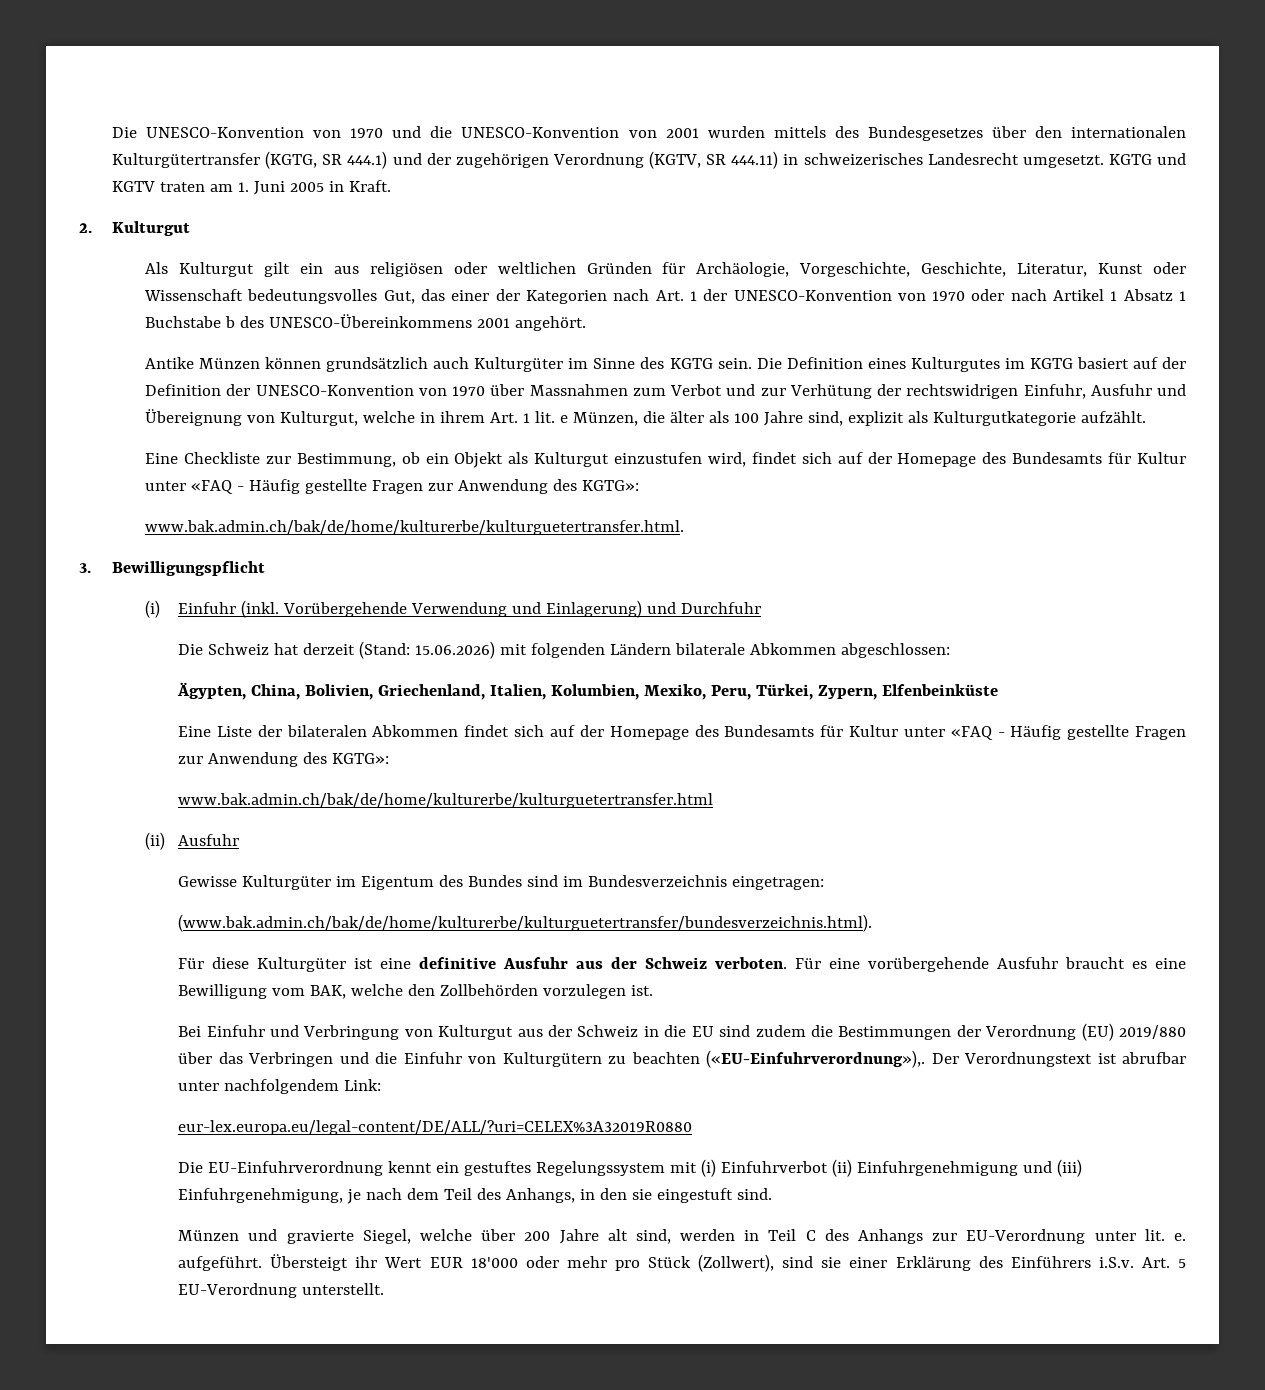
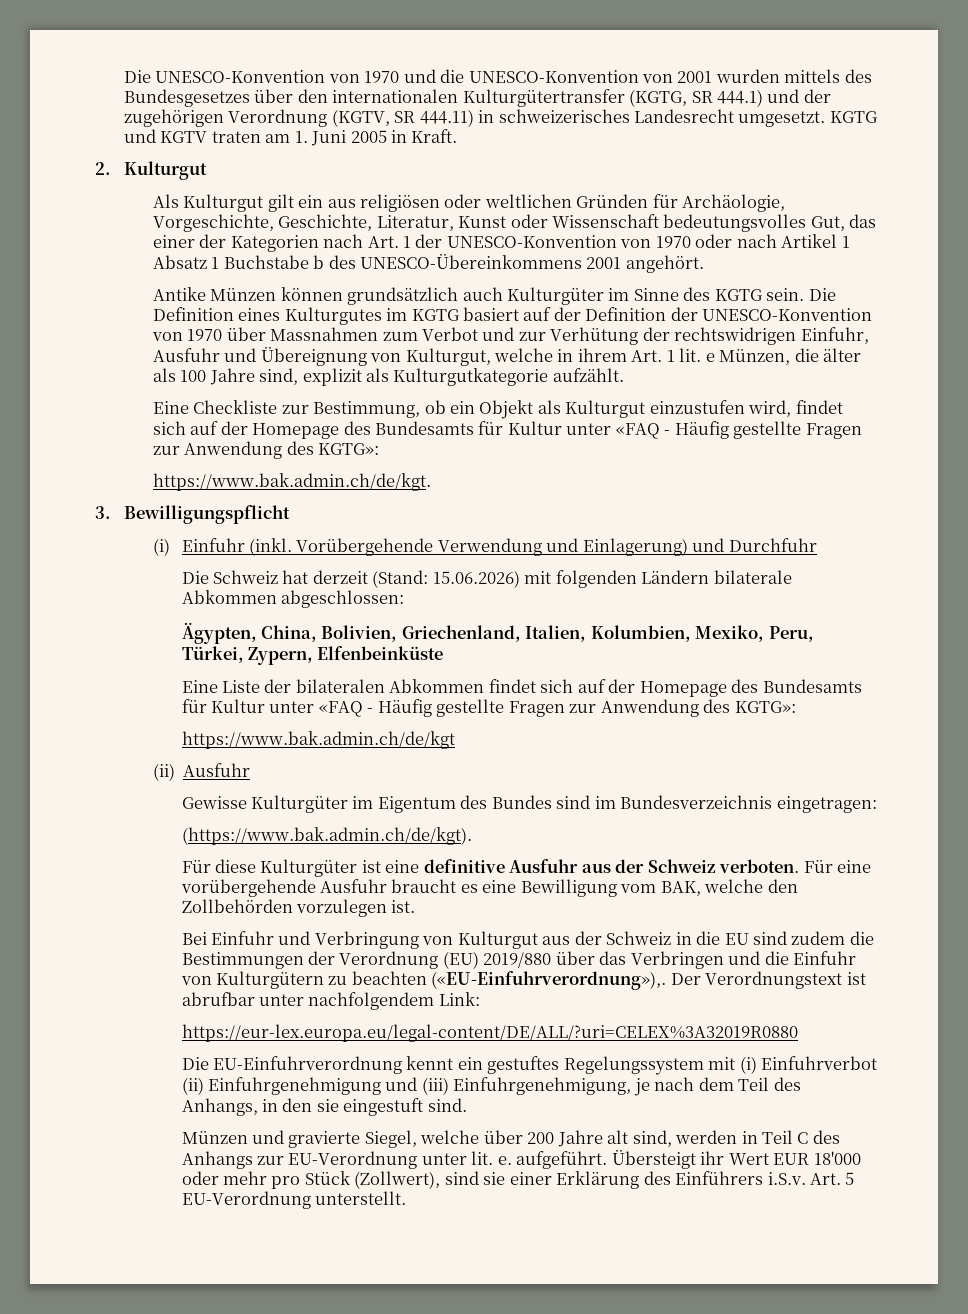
[145,520,685,535] www.bak.admin.ch/bak/de/home/kulturerbe/kulturguetertransfer.html. -> [152,473,431,491] https://www.bak.admin.ch/de/kgt.
[178,793,714,808] www.bak.admin.ch/bak/de/home/kulturerbe/kulturguetertransfer.html -> [181,731,455,749] https://www.bak.admin.ch/de/kgt
[178,914,873,932] (www.bak.admin.ch/bak/de/home/kulturerbe/kulturguetertransfer/bundesverzeichnis.html). -> [181,827,472,845] (https://www.bak.admin.ch/de/kgt).
[178,1120,693,1135] eur-lex.europa.eu/legal-content/DE/ALL/?uri=CELEX%3A32019R0880 -> [181,1024,798,1042] https://eur-lex.europa.eu/legal-content/DE/ALL/?uri=CELEX%3A32019R0880

